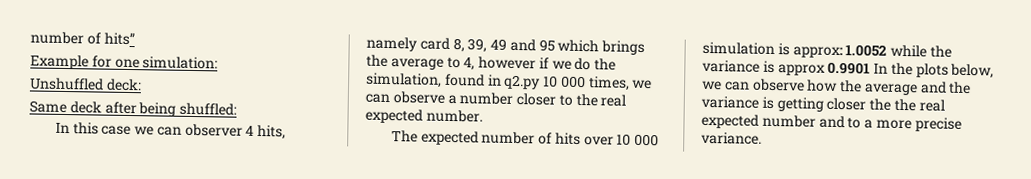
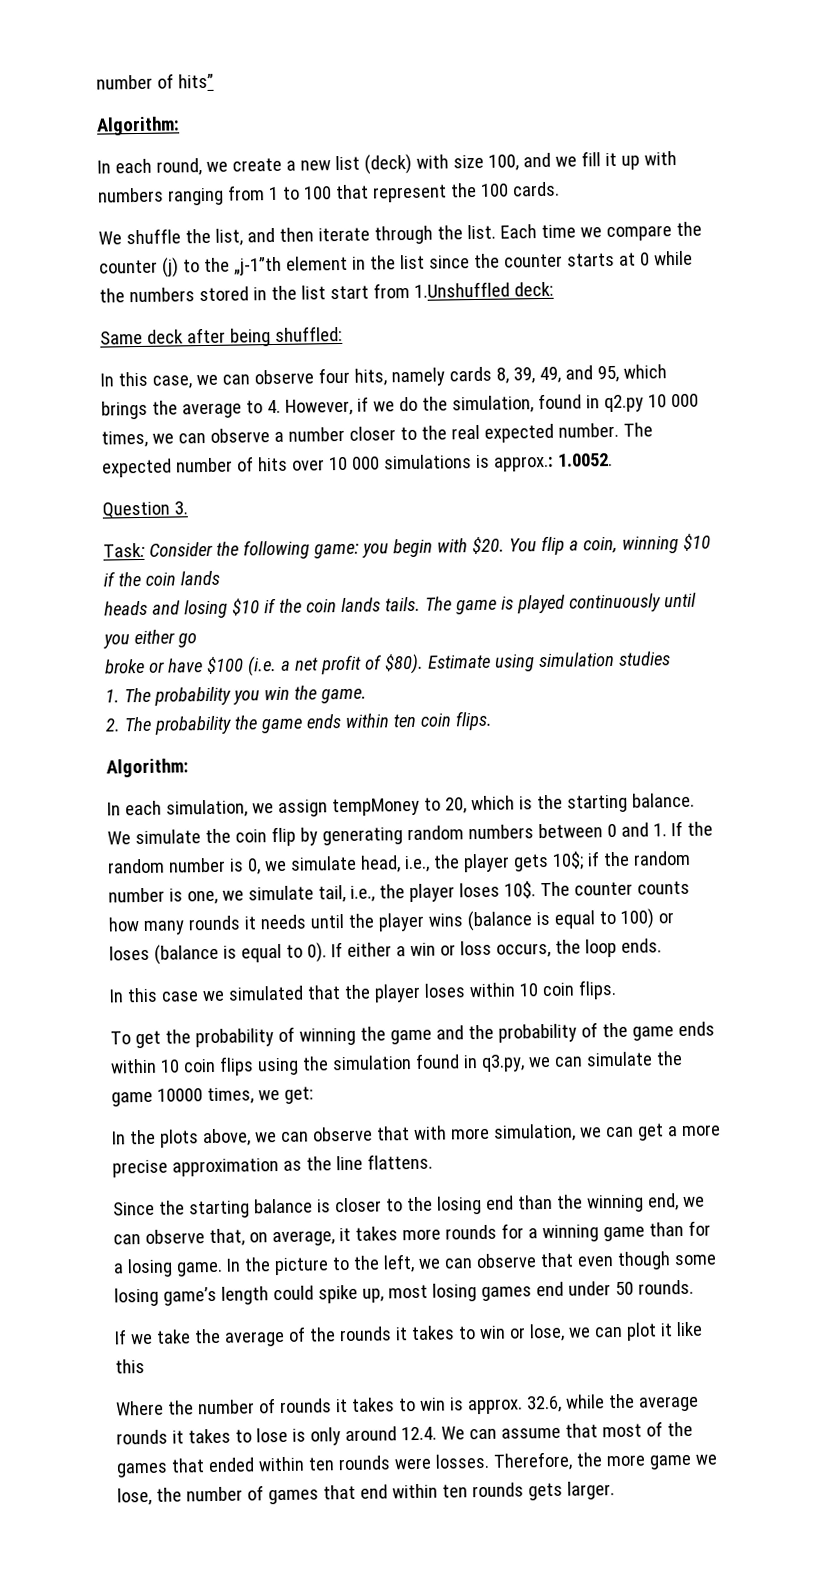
[30,54,219,70] [29,77,104,91] Example for one simulation: // Unshuffled -> [96,116,180,136] [97,150,677,176] [97,181,560,206] [98,221,702,246] [99,250,693,278] [99,281,510,303] Algorithm: // In each round, we create a new list (deck) with size 100, and we fill it up with numbers ranging from 1 to 100 that represent the 100 cards. // We shuffle the list, and then iterate through the list. Each time we compare the counter (j) to the „j-1”th element in the list since the counter starts at 0 while the numbers stored in the list start from 1.Unshuffled
[101,123,255,137] case we can observer 4 -> [151,367,350,389] case, we can observe four
[419,37,450,50] card -> [448,366,492,382] cards
[490,38,555,52] 49 and 95 -> [538,365,619,384] 49, and 95,
[463,56,537,71] 4, however -> [266,398,353,416] 4. However,
(483, 116) // -> (619, 430) none
[702,41,952,59] [702,59,871,76] simulation is approx: 1.0052 while the variance is approx 0.9901 -> [382,452,613,472] [102,501,188,519] [103,533,711,560] [103,570,220,587] [104,592,697,619] [103,629,197,649] [104,651,671,677] [105,685,367,706] [105,710,493,735] [106,758,189,778] [107,792,695,818] [107,820,713,847] [107,850,691,875] [108,880,690,905] [108,908,674,935] [109,938,662,965] [109,979,617,1003] [110,1021,715,1049] [110,1051,683,1076] [111,1086,314,1107] simulations is approx.: 1.0052. // Question 3. // Task: Consider the following game: you begin with $20. You flip a coin, winning $10 if the coin lands // heads and losing $10 if the coin lands tails. The game is played continuously until you either go // broke or have $100 (i.e. a net profit of $80). Estimate using simulation studies // 1. The probability you win the game. // 2. The probability the game ends within ten coin flips. // Algorithm: // In each simulation, we assign tempMoney to 20, which is the starting balance. We simulate the coin flip by generating random numbers between 0 and 1. If the random number is 0, we simulate head, i.e., the player gets 10$; if the random number is one, we simulate tail, i.e., the player loses 10$. The counter counts how many rounds it needs until the player wins (balance is equal to 100) or loses (balance is equal to 0). If either a win or loss occurs, the loop ends. // In this case we simulated that the player loses within 10 coin flips. // To get the probability of winning the game and the probability of the game ends within 10 coin flips using the simulation found in q3.py, we can simulate the game 10000 times, we get: //
[950,63,995,79] [702,78,972,96] [701,95,945,112] [701,113,962,132] [701,131,762,145] below, we can observe how the average and the variance is getting closer the the real expected number and to a more precise variance. -> [201,1123,721,1147] [112,1153,433,1178] [113,1193,705,1219] [113,1220,711,1247] [113,1251,717,1278] [114,1279,694,1307] [114,1321,703,1347] [115,1359,145,1374] [115,1393,699,1416] [116,1421,693,1446] [116,1451,717,1478] [117,1481,615,1506] above, we can observe that with more simulation, we can get a more precise approximation as the line flattens. // Since the starting balance is closer to the losing end than the winning end, we can observe that, on average, it takes more rounds for a winning game than for a losing game. In the picture to the left, we can observe that even though some losing game’s length could spike up, most losing games end under 50 rounds. // If we take the average of the rounds it takes to win or lose, we can plot it like this // Where the number of rounds it takes to win is approx. 32.6, while the average rounds it takes to lose is only around 12.4. We can assume that most of the games that ended within ten rounds were losses. Therefore, the more game we lose, the number of games that end within ten rounds gets larger.

